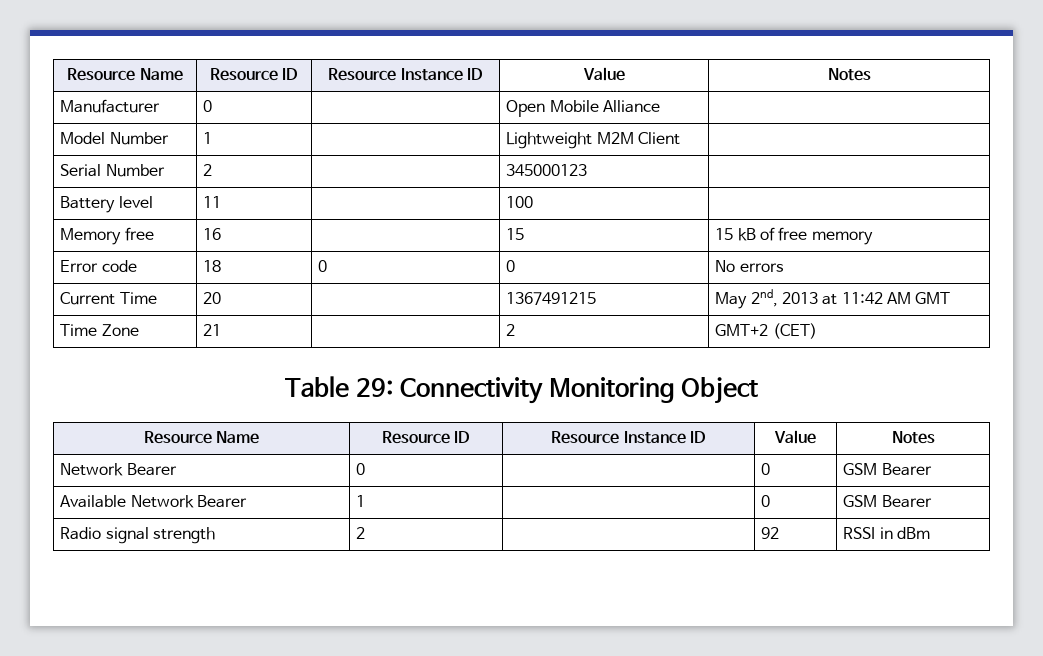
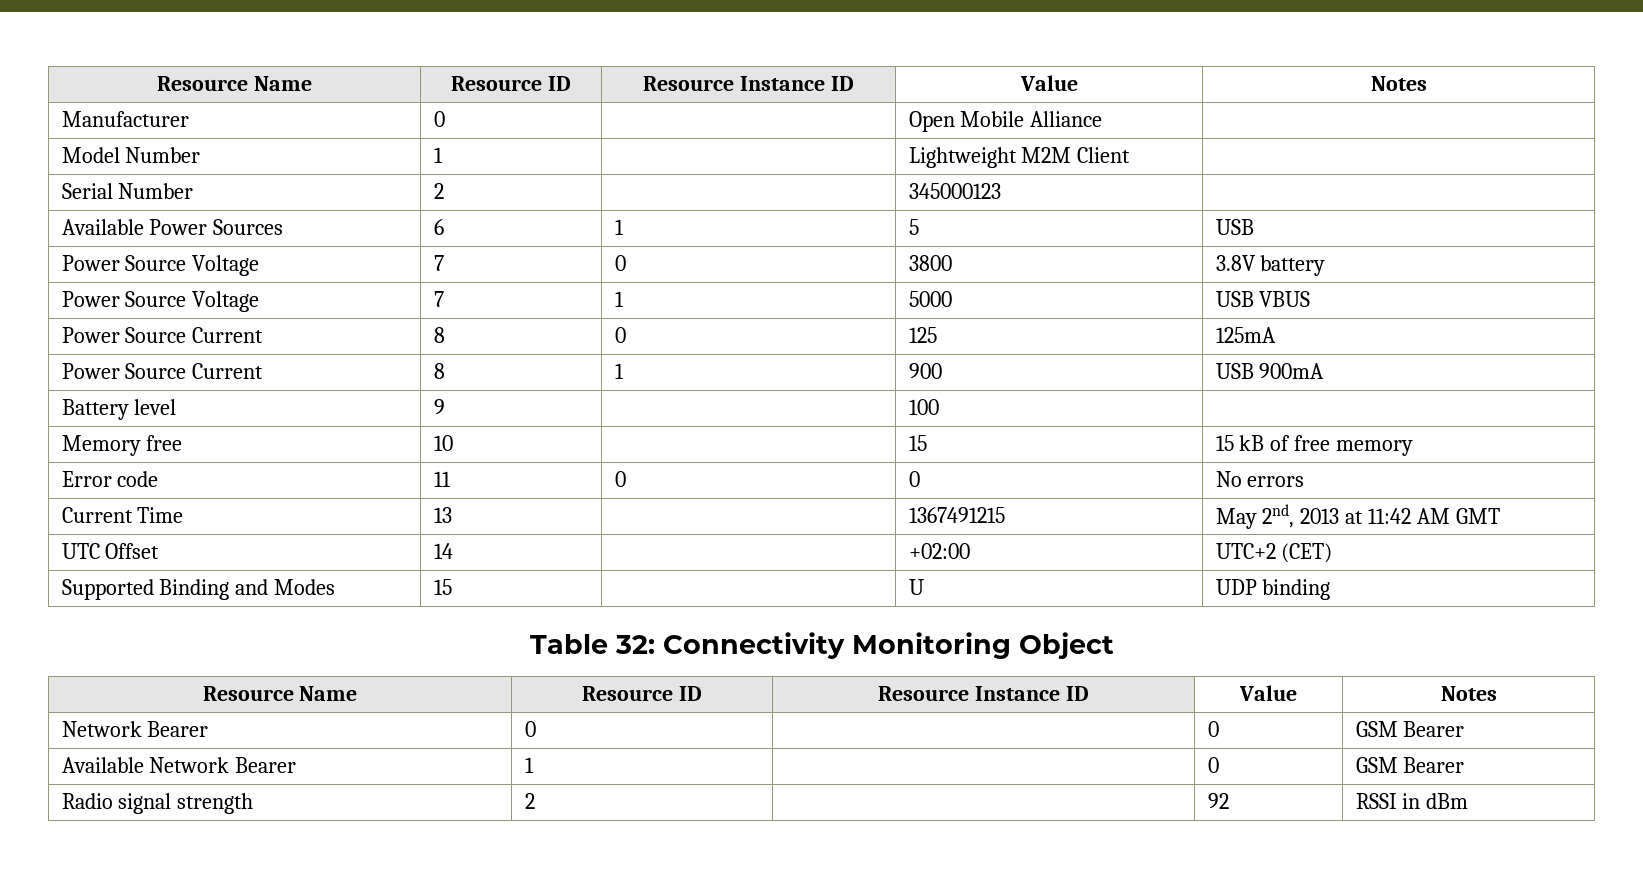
(588, 170) none -> [61,219,284,235] [433,219,444,235] [614,219,624,235] [908,219,919,235] [1215,219,1254,235] [61,255,260,276] [433,255,444,271] [614,255,626,271] [908,255,952,271] [1215,255,1326,276] [61,291,260,312] [433,291,444,307] [614,291,624,307] [908,291,952,307] [1215,291,1311,307] [61,327,264,343] [433,327,445,343] [614,327,626,343] [908,327,937,343] [1215,327,1276,343] [61,363,264,379] [433,363,445,379] [614,363,624,379] [908,363,942,379] [1215,363,1325,379] // Available Power Sources | 6 | 1 | 5 | USB // Power Source Voltage | 7 | 0 | 3800 | 3.8V battery // Power Source Voltage | 7 | 1 | 5000 | USB VBUS // Power Source Current | 8 | 0 | 125 | 125mA // Power Source Current | 8 | 1 | 900 | USB 900mA
[203,196,222,208] 11 -> [433,399,445,415] 9
[203,228,222,240] 16 -> [433,435,453,451] 10
[203,260,222,272] 18 -> [433,471,451,487] 11
[203,292,222,304] 20 -> [433,507,452,523] 13
[60,324,139,336] [203,324,222,336] [506,324,516,336] [715,323,817,339] Time Zone | 21 | | 2 | GMT+2 (CET) -> [61,543,160,559] [433,543,453,559] [908,543,970,559] [1215,543,1333,563] [61,579,336,600] [433,579,452,595] [908,579,924,595] [1215,579,1331,600] UTC Offset | 14 | | +02:00 | UTC+2 (CET) // Supported Binding and Modes | 15 | | U | UDP binding
[356,378,394,397] 29: -> [614,635,655,654] 32:

